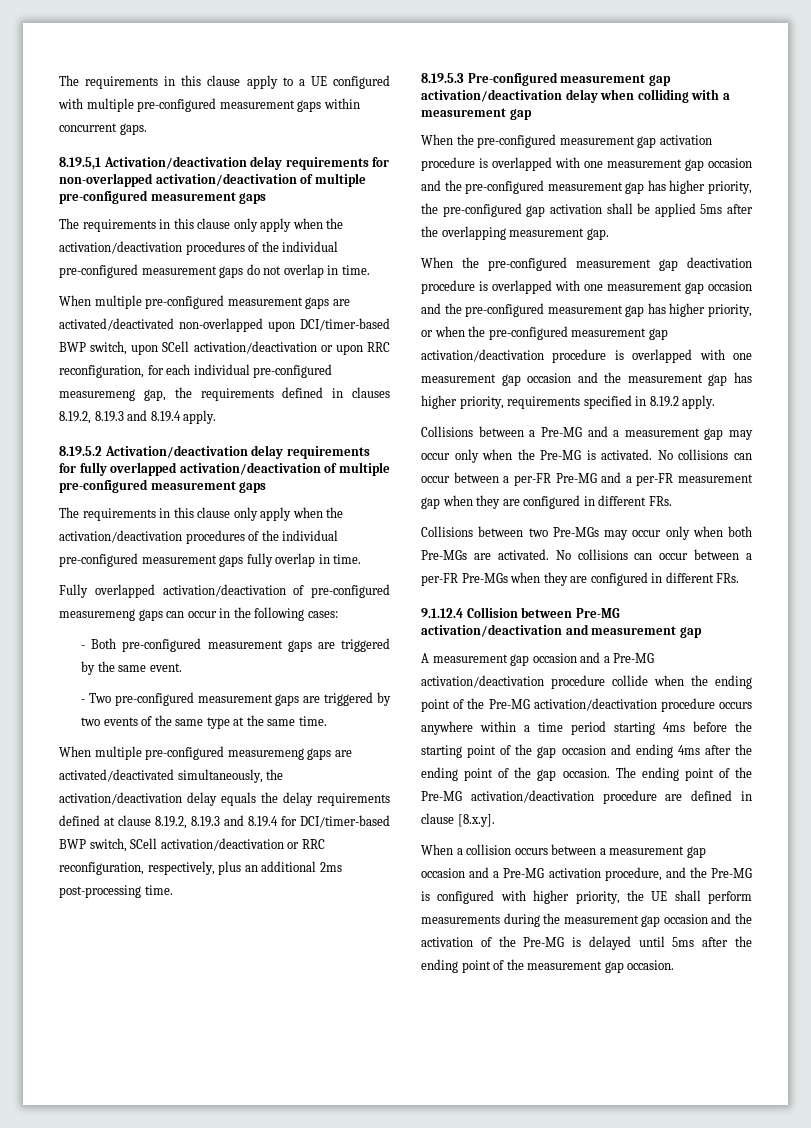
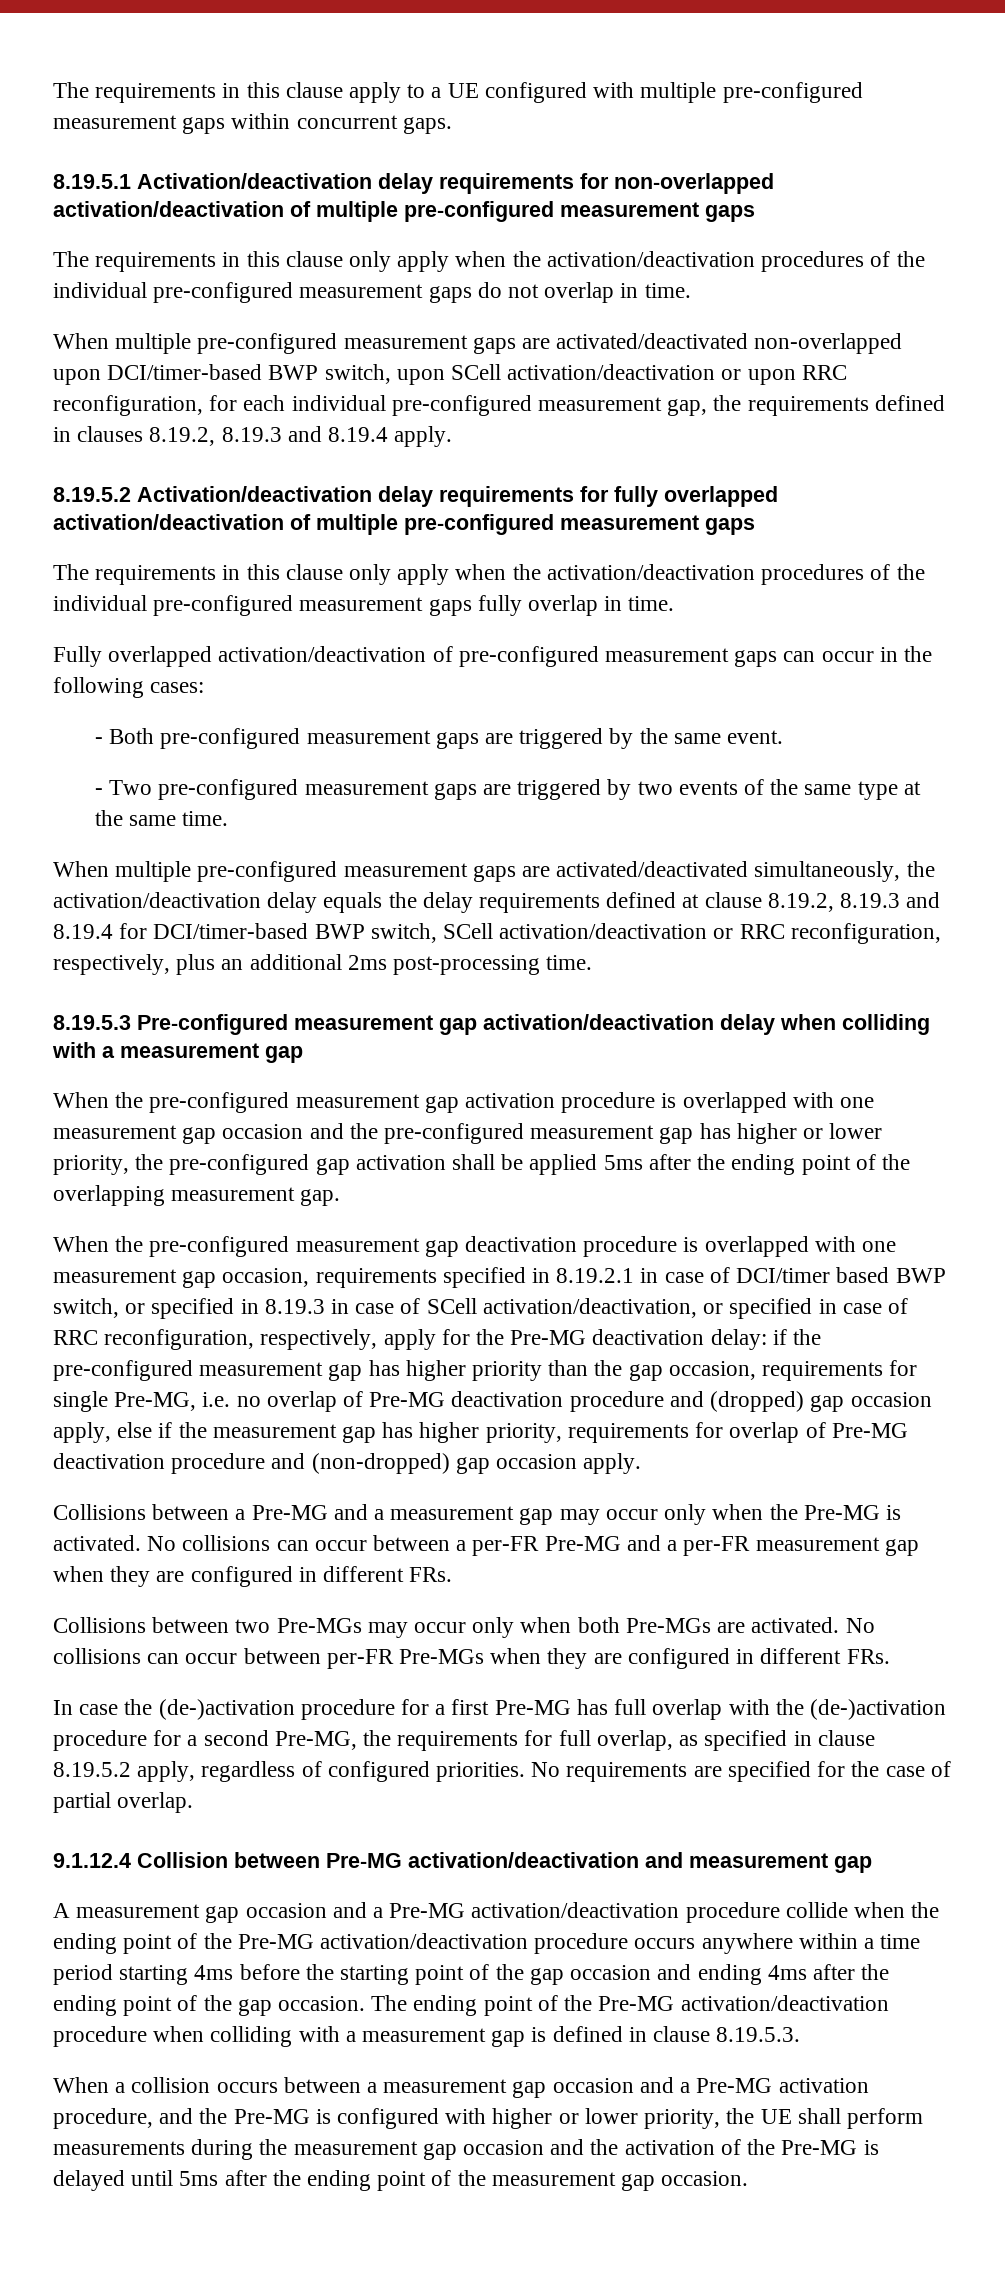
[59,157,101,170] 8.19.5,1 -> [53,174,131,189] 8.19.5.1
[59,389,135,401] measuremeng -> [538,397,663,411] measurement
[59,609,135,621] measuremeng -> [605,648,730,662] measurement
[227,748,304,760] measuremeng -> [343,863,468,877] measurement
(706, 187) none -> [803,1123,883,1139] or lower
(438, 231) none -> [731,1154,910,1175] ending point of the
[708,281,752,291] [421,303,752,317] [421,326,668,340] [421,349,752,363] [421,372,598,386] occasion and the pre-configured measurement gap has higher priority, or when the pre-configured measurement gap activation/deactivation procedure is overlapped with one measurement gap occasion and -> [222,1267,946,1288] [53,1298,908,1319] [53,1329,822,1350] [53,1360,918,1381] [53,1391,932,1412] [53,1422,173,1443] occasion, requirements specified in 8.19.2.1 in case of DCI/timer based BWP switch, or specified in 8.19.3 in case of SCell activation/deactivation, or specified in case of RRC reconfiguration, respectively, apply for the Pre-MG deactivation delay: if the pre-configured measurement gap has higher priority than the gap occasion, requirements for single Pre-MG, i.e. no overlap of Pre-MG deactivation procedure and (dropped) gap occasion apply, else if
[583,395,679,409] specified in 8.19.2 -> [695,1422,908,1443] [53,1453,578,1474] for overlap of Pre-MG deactivation procedure and (non-dropped) gap occasion
[746,553,752,560] a -> (321, 1656) none
(740, 578) none -> [53,1699,946,1720] [53,1730,875,1751] [53,1761,951,1782] [53,1792,194,1813] // In case the (de-)activation procedure for a first Pre-MG has full overlap with the (de-)activation procedure for a second Pre-MG, the requirements for full overlap, as specified in clause 8.19.5.2 apply, regardless of configured priorities. No requirements are specified for the case of partial overlap.
[665,794,683,801] are -> [153,2026,547,2047] when colliding with a measurement gap is
[457,814,495,827] [8.x.y]. -> [716,2027,801,2042] 8.19.5.3.
(570, 897) none -> [558,2108,638,2124] or lower

